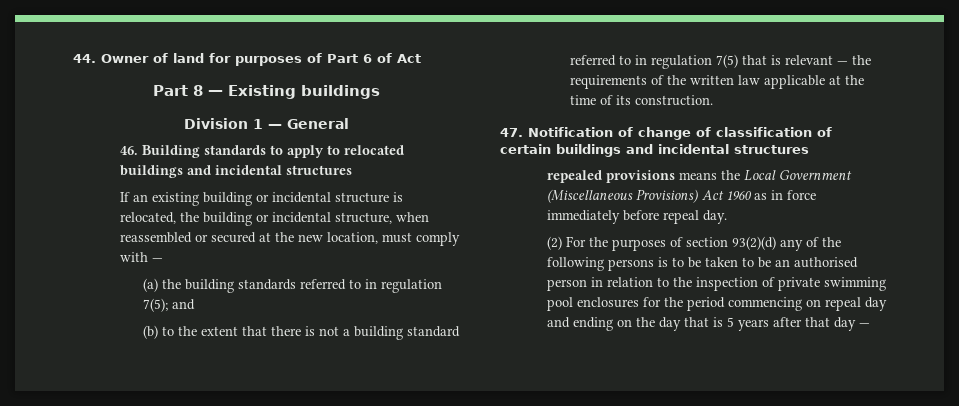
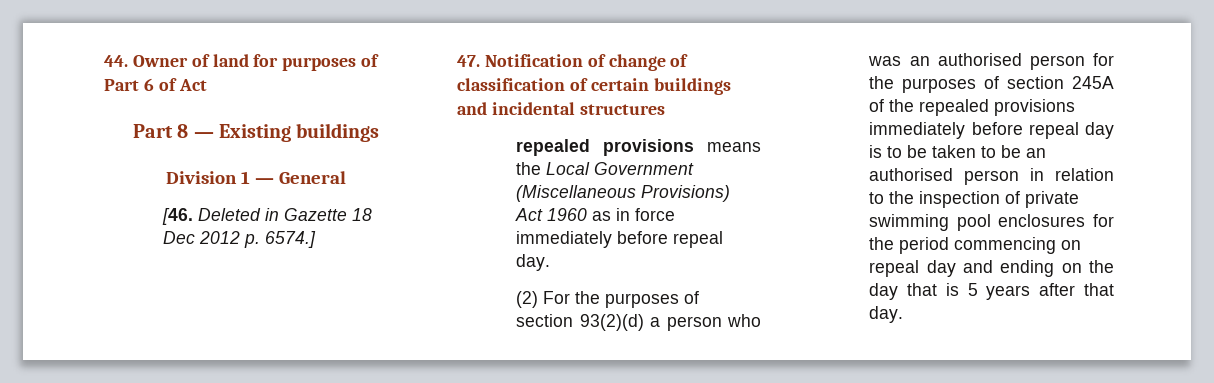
[119,145,404,158] [119,165,352,178] [119,192,403,206] [119,212,429,226] [119,232,460,246] [119,252,163,262] [142,278,442,293] [142,298,195,312] [142,325,460,340] [569,54,871,69] [569,75,864,89] [569,95,713,106] 46. Building standards to apply to relocated buildings and incidental structures // If an existing building or incidental structure is relocated, the building or incidental structure, when reassembled or secured at the new location, must comply with — // (a) the building standards referred to in regulation 7(5); and // (b) to the extent that there is not a building standard referred to in regulation 7(5) that is relevant — the requirements of the written law applicable at the time of its construction. -> [162,208,373,225] [163,231,317,248] [46. Deleted in Gazette 18 Dec 2012 p. 6574.]
[779,237,841,251] [546,257,654,271] any of the following persons -> [650,314,761,331] [868,53,1114,70] [869,76,1114,93] [869,99,1076,116] [869,122,1114,139] a person who was an authorised person for the purposes of section 245A of the repealed provisions immediately before repeal day
[833,317,870,331] day — -> [869,306,904,323] day.

